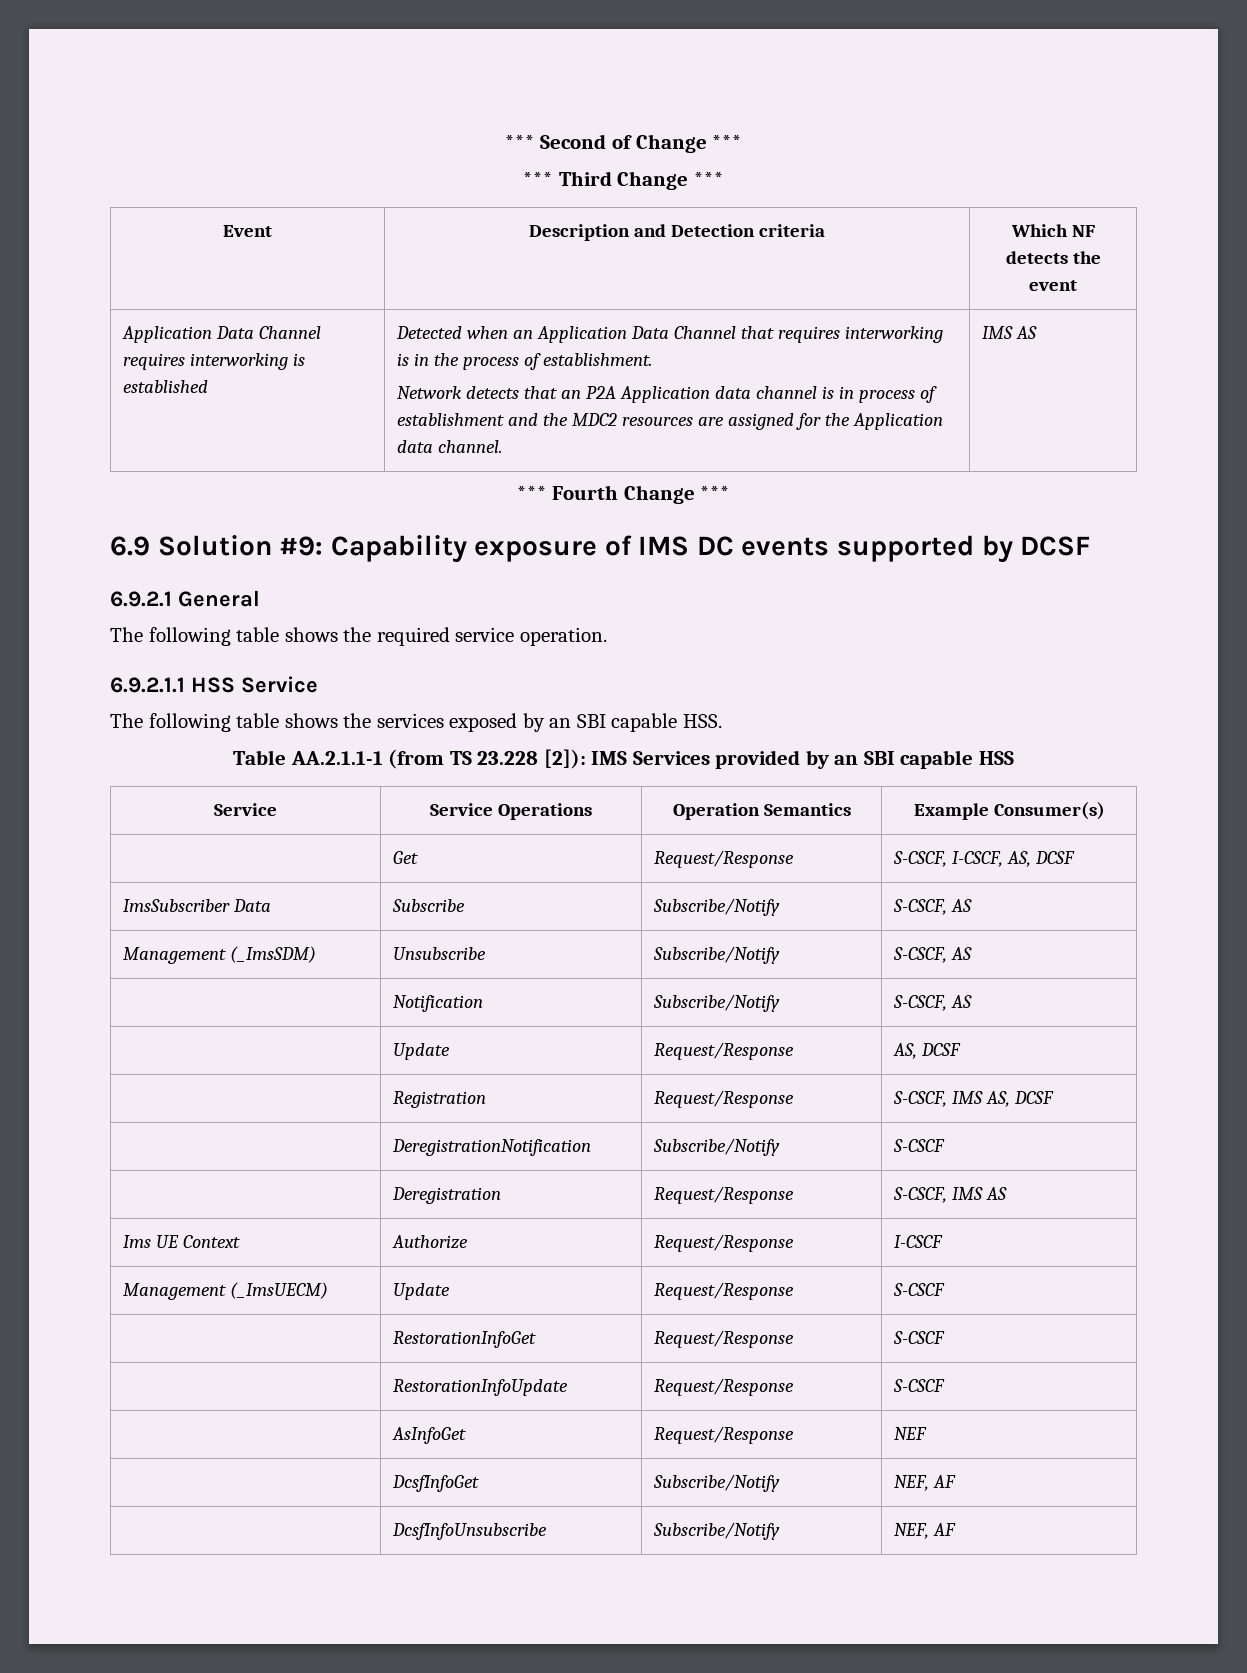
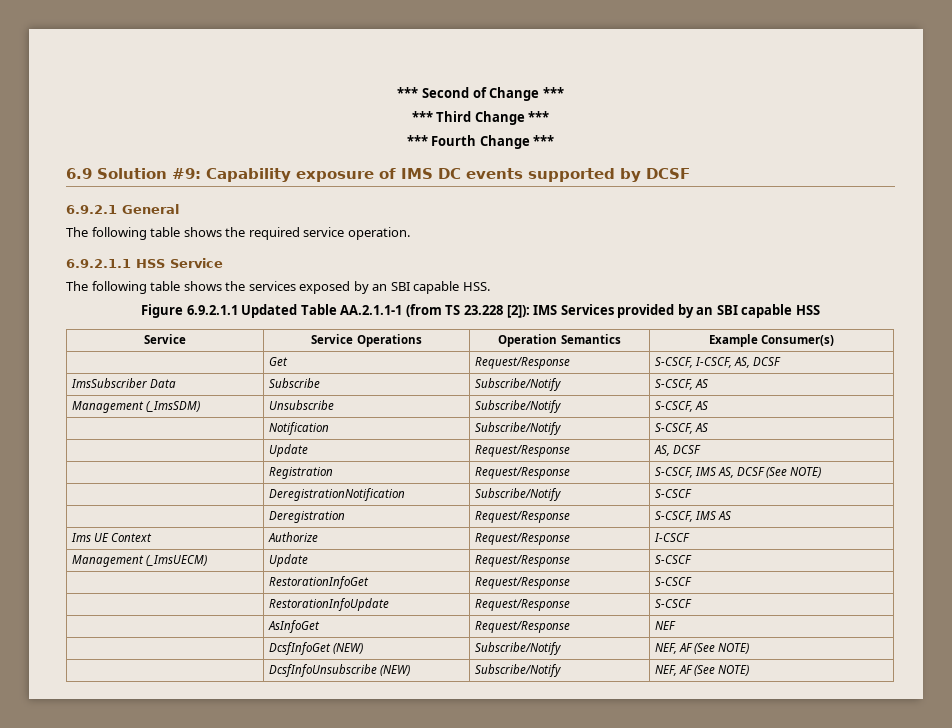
[223,225,272,237] [529,224,825,241] [1010,224,1095,237] [1005,251,1101,264] [1029,280,1077,291] [121,326,321,343] [122,353,305,370] [122,380,208,393] [395,326,943,343] [396,353,652,370] [396,386,937,403] [396,413,943,430] [396,440,502,453] [981,326,1037,339] // Event | Description and Detection criteria | Which NF detects the event // Application Data Channel requires interworking is established | Detected when an Application Data Channel that requires interworking is in the process of establishment. // Network detects that an P2A Application data channel is in process of establishment and the MDC2 resources are assigned for the Application data channel. | IMS AS -> (550, 116) none
(722, 721) none -> [141,304,298,318] Figure 6.9.2.1.1 Updated
(1054, 1097) none -> [766,467,822,478] (See NOTE)
[652,1474,780,1492] [893,1475,956,1491] | Subscribe/Notify | NEF, AF -> [332,643,363,654] [474,642,561,655] [654,643,750,654] (NEW) | Subscribe/Notify | NEF, AF (See NOTE)
[652,1522,780,1540] [893,1523,956,1539] | Subscribe/Notify | NEF, AF -> [379,665,410,676] [474,664,561,677] [654,665,750,676] (NEW) | Subscribe/Notify | NEF, AF (See NOTE)

